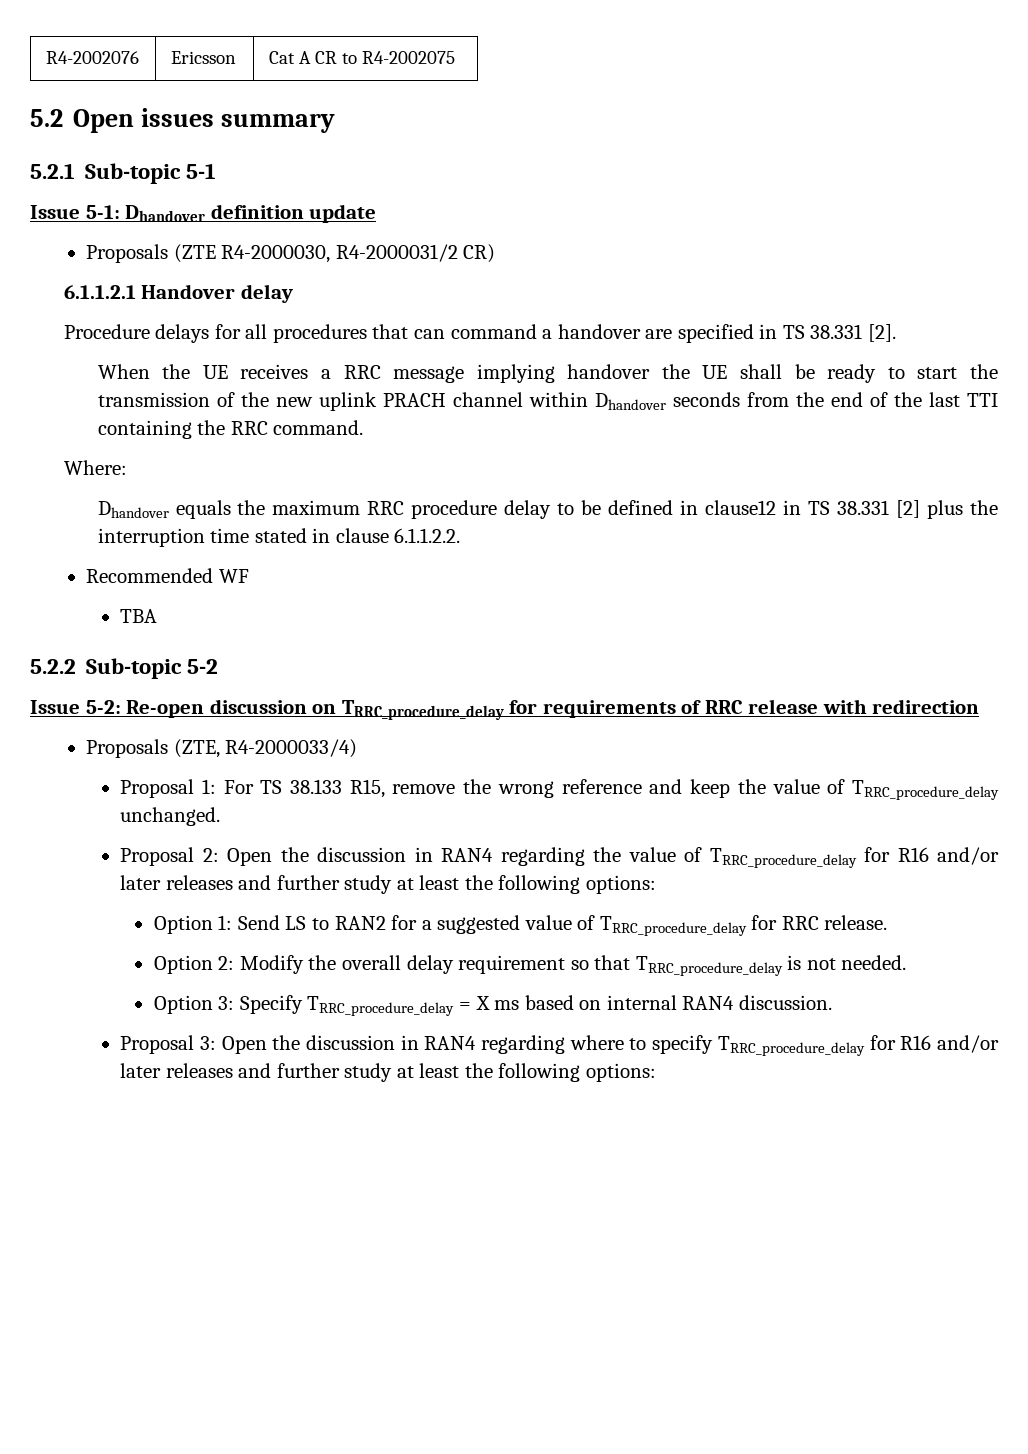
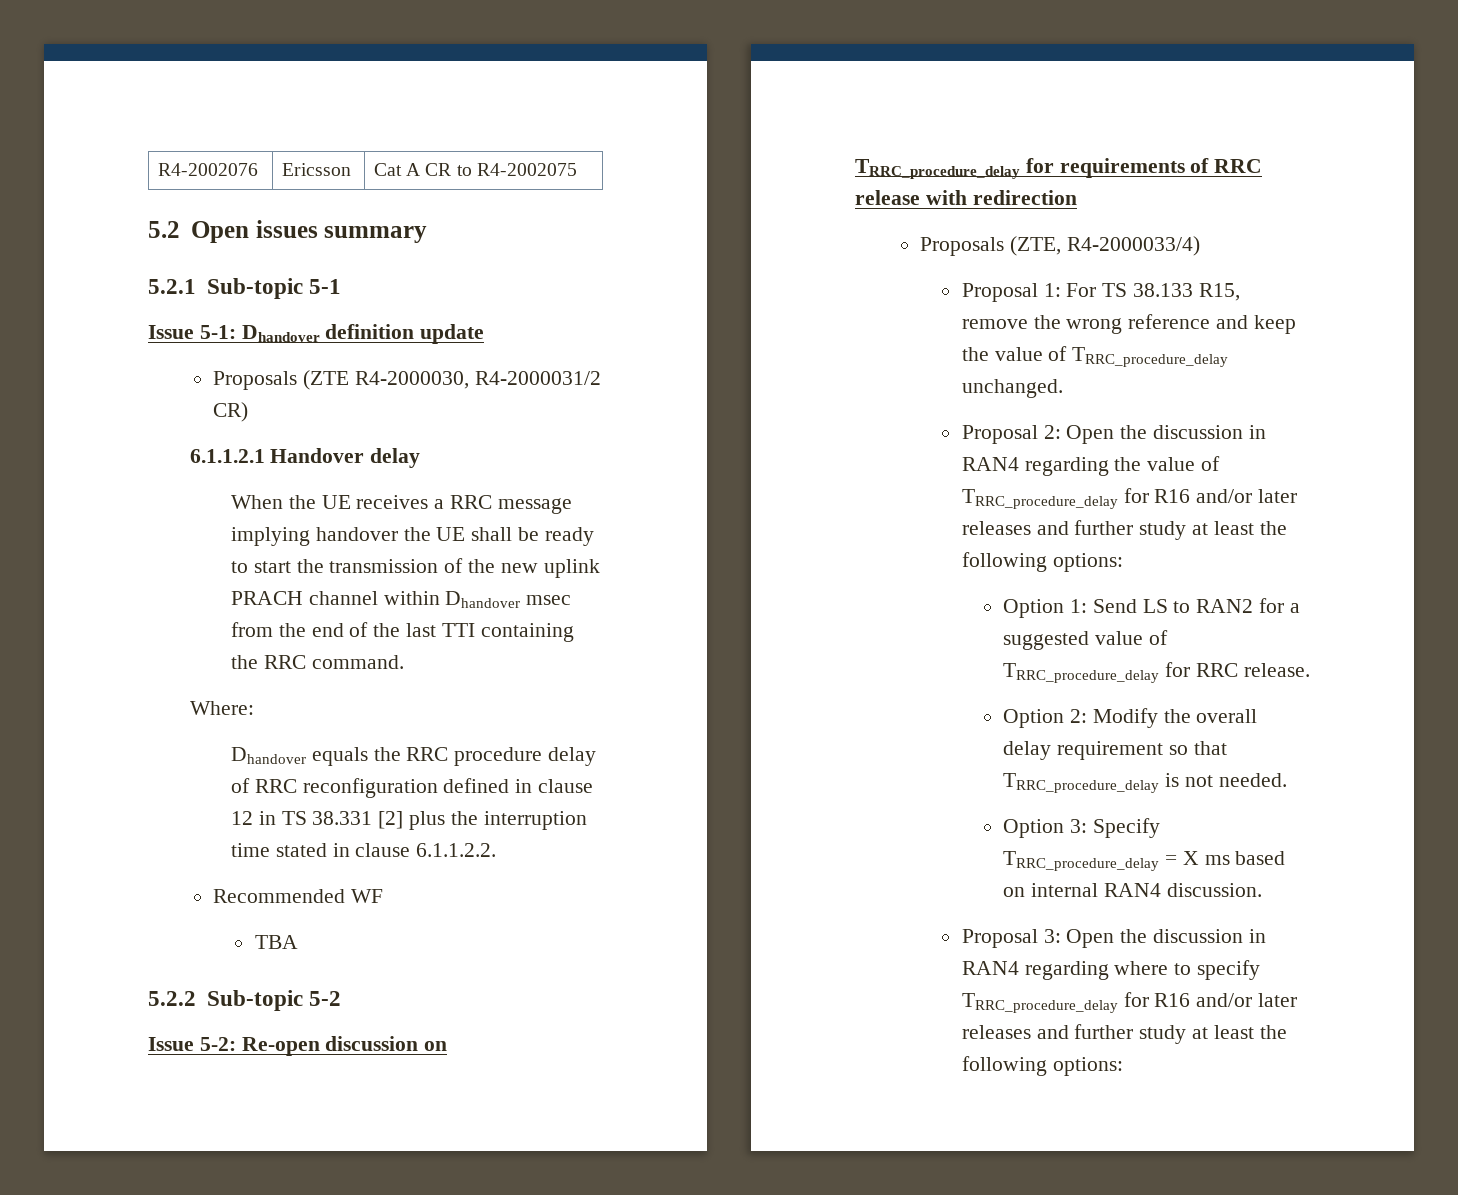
[63,324,896,343] // Procedure delays for all procedures that can command a handover are specified in TS 38.331 [2]. -> (421, 458) none
[672,392,740,407] seconds -> [526,595,572,605] msec
[272,500,361,515] maximum -> (401, 754) none
[557,500,777,515] to be defined in clause12 -> [231,778,594,798] [231,811,254,825] of RRC reconfiguration defined in clause 12

